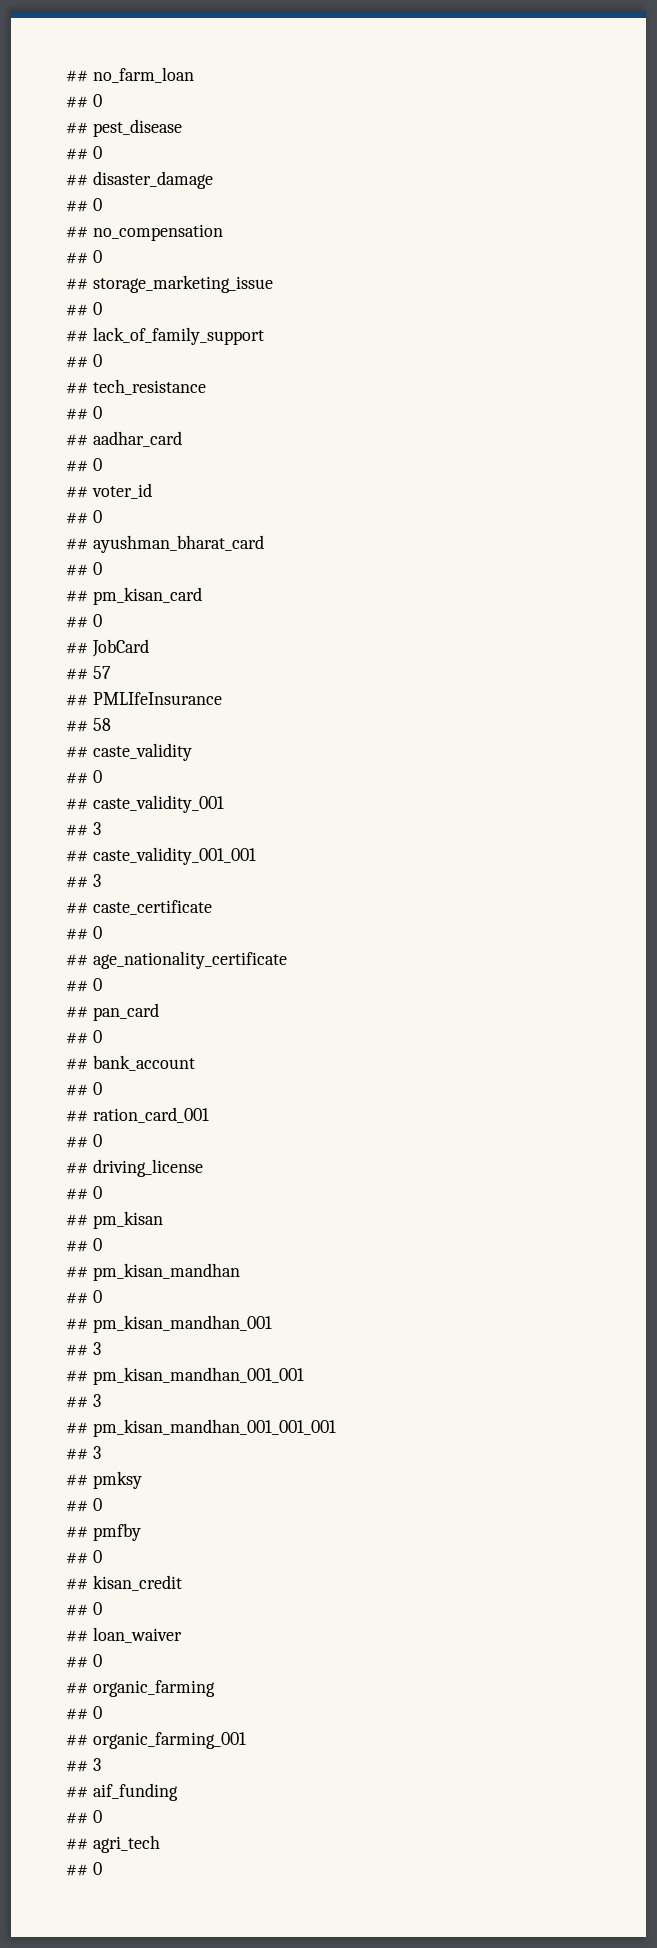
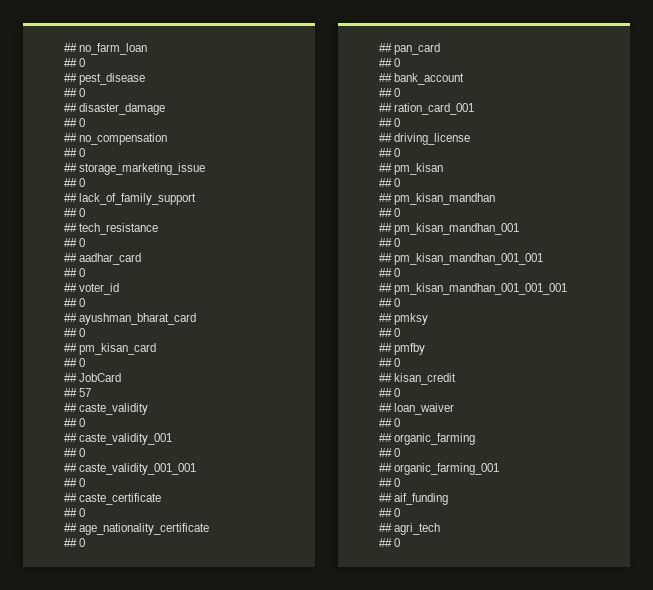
[66,692,222,706] [66,718,111,732] // ## PMLIfeInsurance // ## 58 -> (92, 392) none
[92,822,101,835] 3 -> [79,448,86,457] 0
[92,874,101,887] 3 -> [79,478,86,487] 0
[92,1342,101,1355] 3 -> [394,238,401,247] 0
[92,1394,101,1407] 3 -> [394,268,401,277] 0
[92,1446,101,1459] 3 -> [394,298,401,307] 0
[92,1758,101,1771] 3 -> [394,478,401,487] 0

